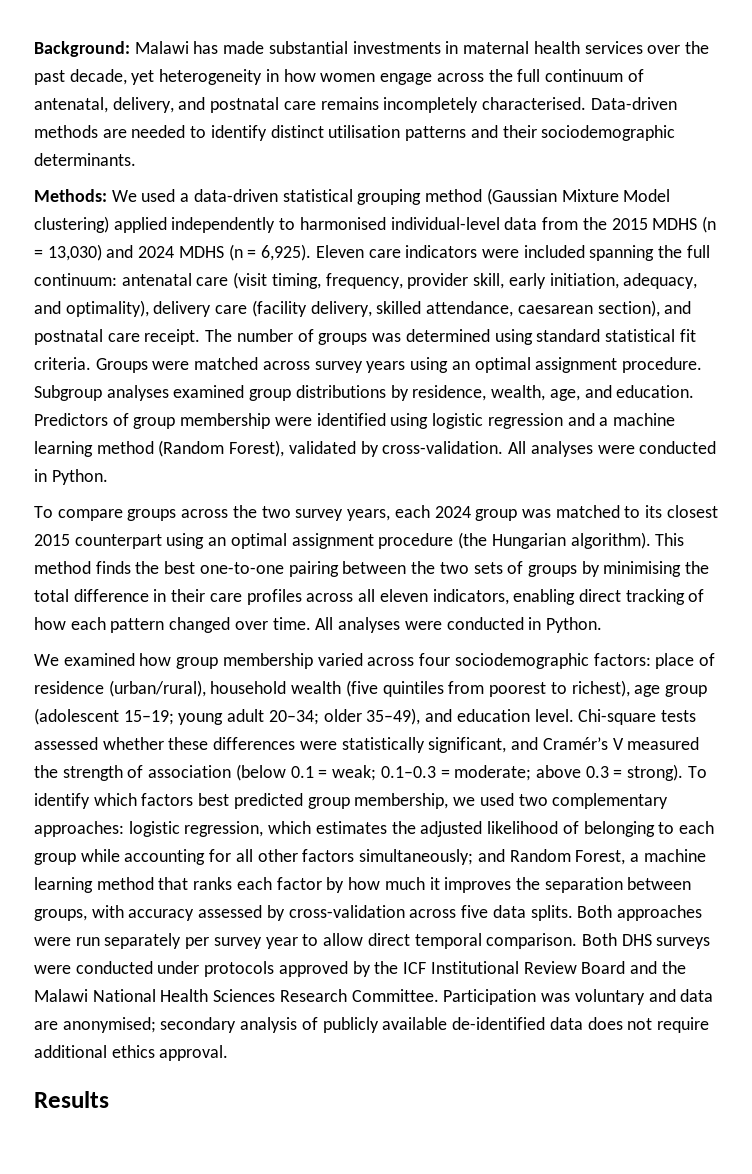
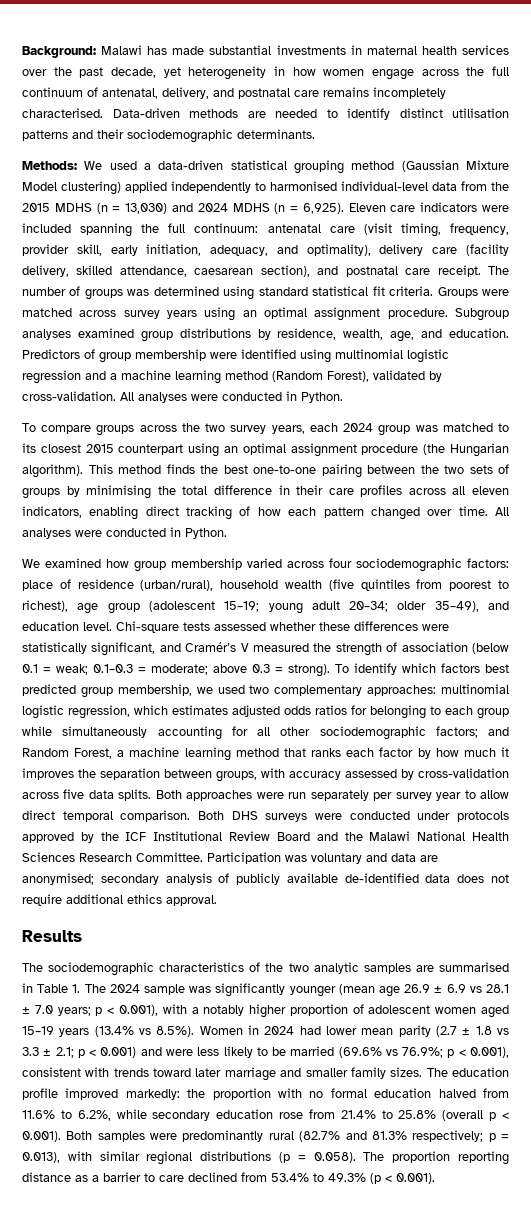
(429, 421) none -> [335,349,403,359] multinomial
(124, 829) none -> [441,684,509,694] multinomial
[391,821,579,837] the adjusted likelihood of -> [232,705,367,717] adjusted odds ratios for
(120, 855) none -> [62,726,148,738] simultaneously
[302,849,474,865] factors simultaneously; -> [319,726,478,740] sociodemographic factors;
(109, 1099) none -> [22,962,509,976] [22,983,509,997] [22,1004,509,1018] [22,1025,509,1037] [22,1046,509,1058] [22,1067,510,1081] [22,1088,509,1100] [22,1109,510,1121] [22,1130,510,1142] [22,1151,510,1165] [22,1172,435,1184] // The sociodemographic characteristics of the two analytic samples are summarised in Table 1. The 2024 sample was significantly younger (mean age 26.9 ± 6.9 vs 28.1 ± 7.0 years; p < 0.001), with a notably higher proportion of adolescent women aged 15–19 years (13.4% vs 8.5%). Women in 2024 had lower mean parity (2.7 ± 1.8 vs 3.3 ± 2.1; p < 0.001) and were less likely to be married (69.6% vs 76.9%; p < 0.001), consistent with trends toward later marriage and smaller family sizes. The education profile improved markedly: the proportion with no formal education halved from 11.6% to 6.2%, while secondary education rose from 21.4% to 25.8% (overall p < 0.001). Both samples were predominantly rural (82.7% and 81.3% respectively; p = 0.013), with similar regional distributions (p = 0.058). The proportion reporting distance as a barrier to care declined from 53.4% to 49.3% (p < 0.001).

